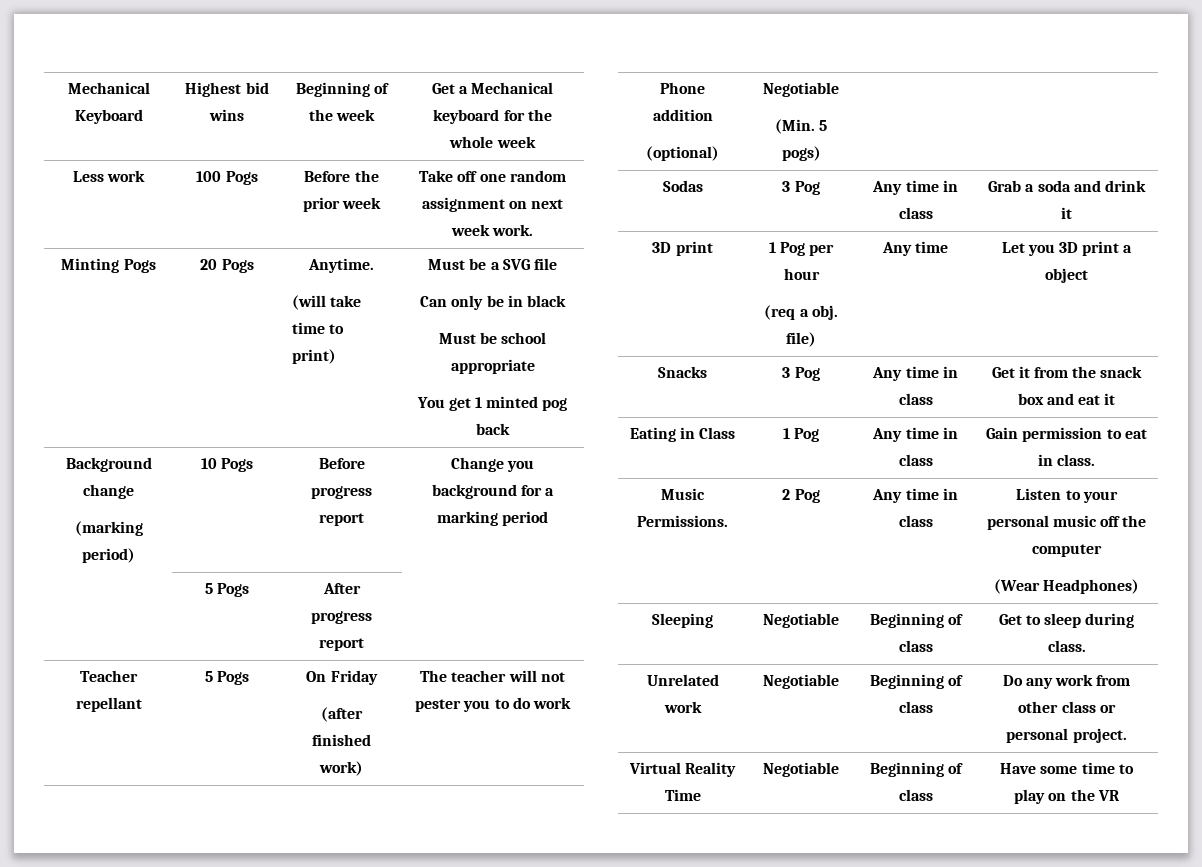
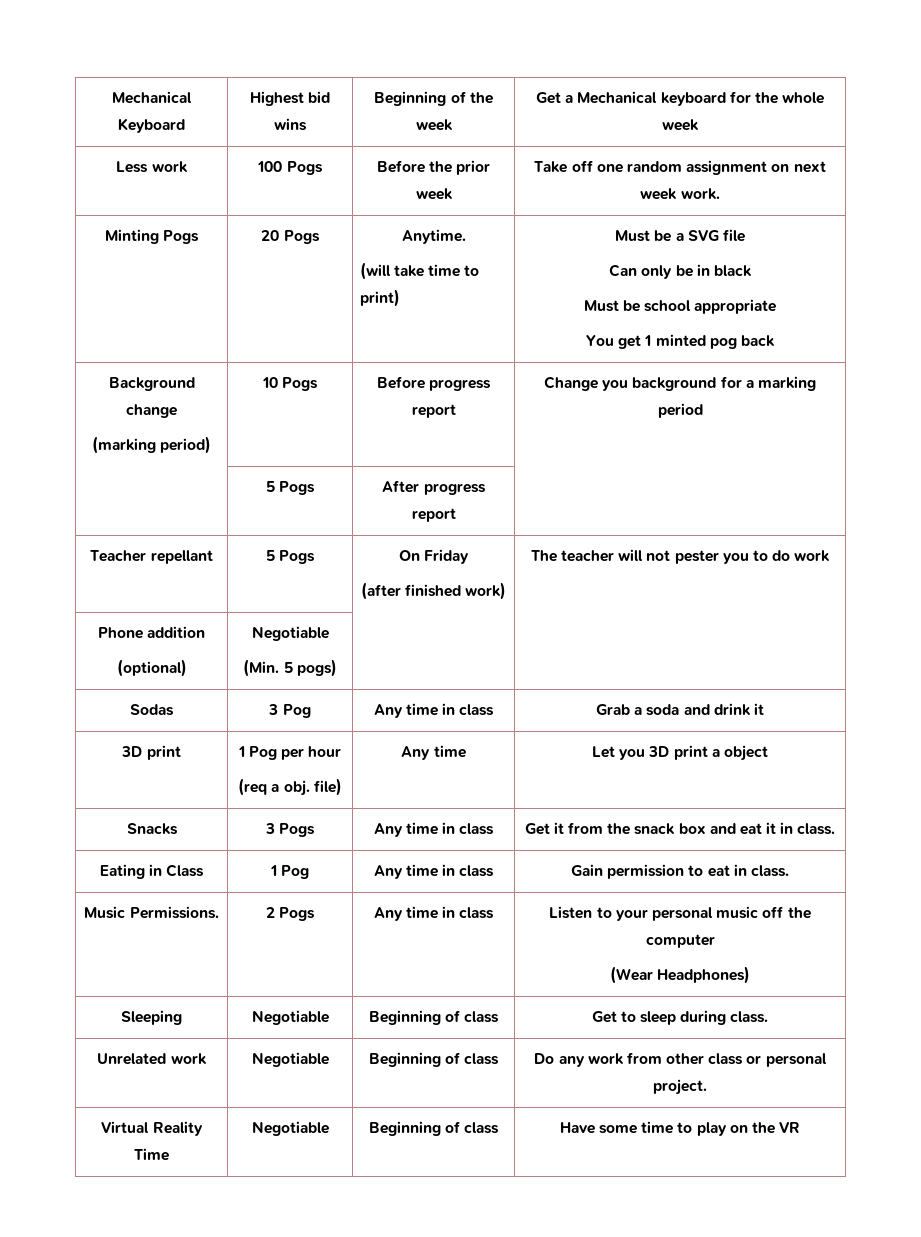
[794,367,820,381] Pog -> [279,823,316,837] Pogs
(1116, 399) none -> [780,822,836,835] in class.
[794,489,820,503] Pog -> [279,907,316,921] Pogs

